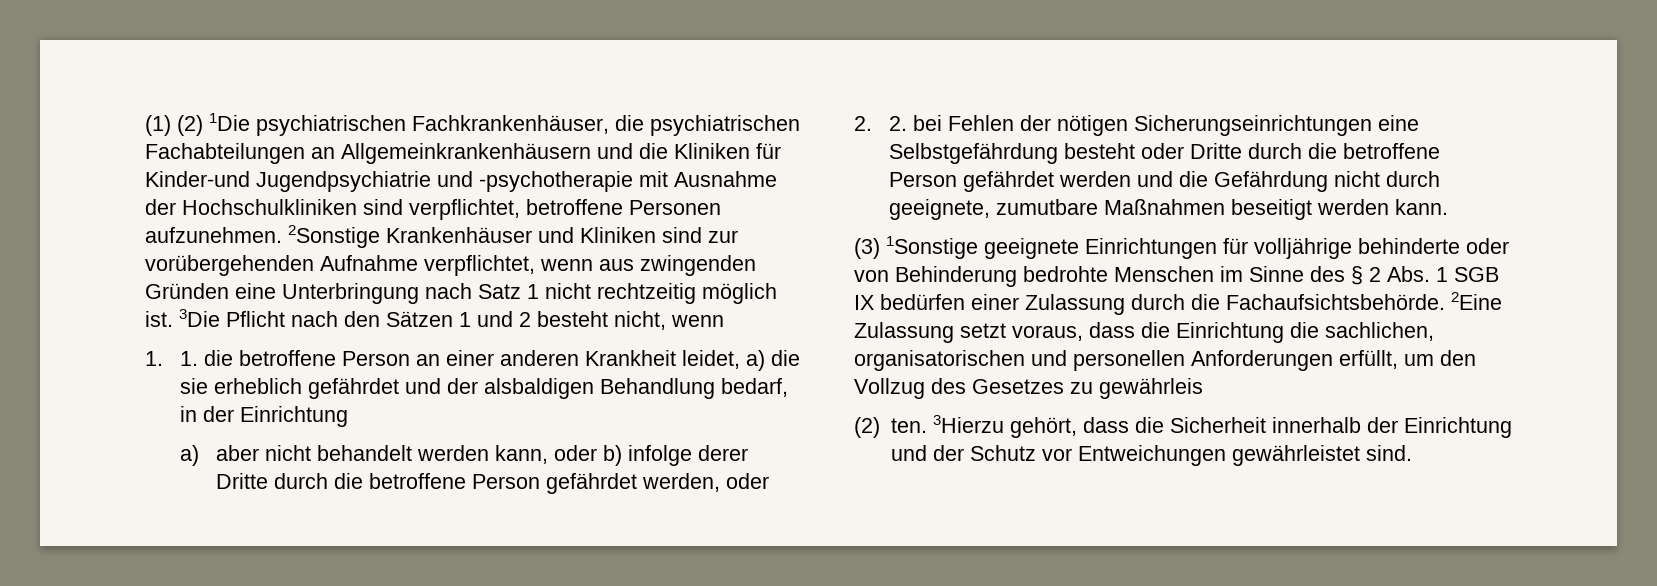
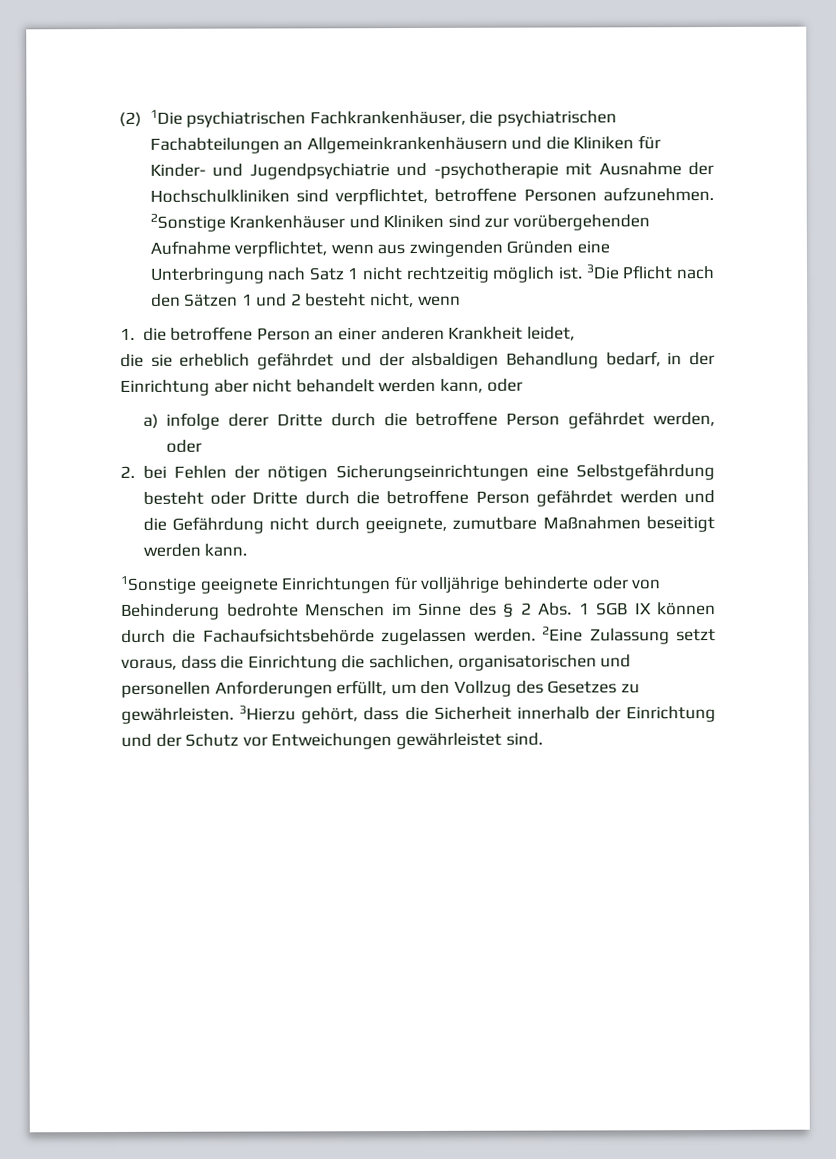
[145,115,171,136] (1) -> (119, 119) none
[145,171,250,187] Kinder-und -> [149,163,243,177] Kinder- und
[180,351,199,366] 1. -> (135, 333) none
[746,350,766,371] a) -> (575, 333) //
[180,445,200,466] // a) -> (210, 387) none
[602,445,622,466] b) -> [142,413,159,429] // a)
[889,116,908,131] 2. -> (135, 471) none
[854,238,880,259] (3) -> (248, 550) none
[880,294,1445,315] bedürfen einer Zulassung durch die Fachaufsichtsbehörde. -> [657,602,716,616] [121,628,536,646] können durch die Fachaufsichtsbehörde zugelassen werden.
[1099,378,1203,399] [854,417,927,438] gewährleis // (2) ten. -> [121,707,234,724] gewährleisten.

